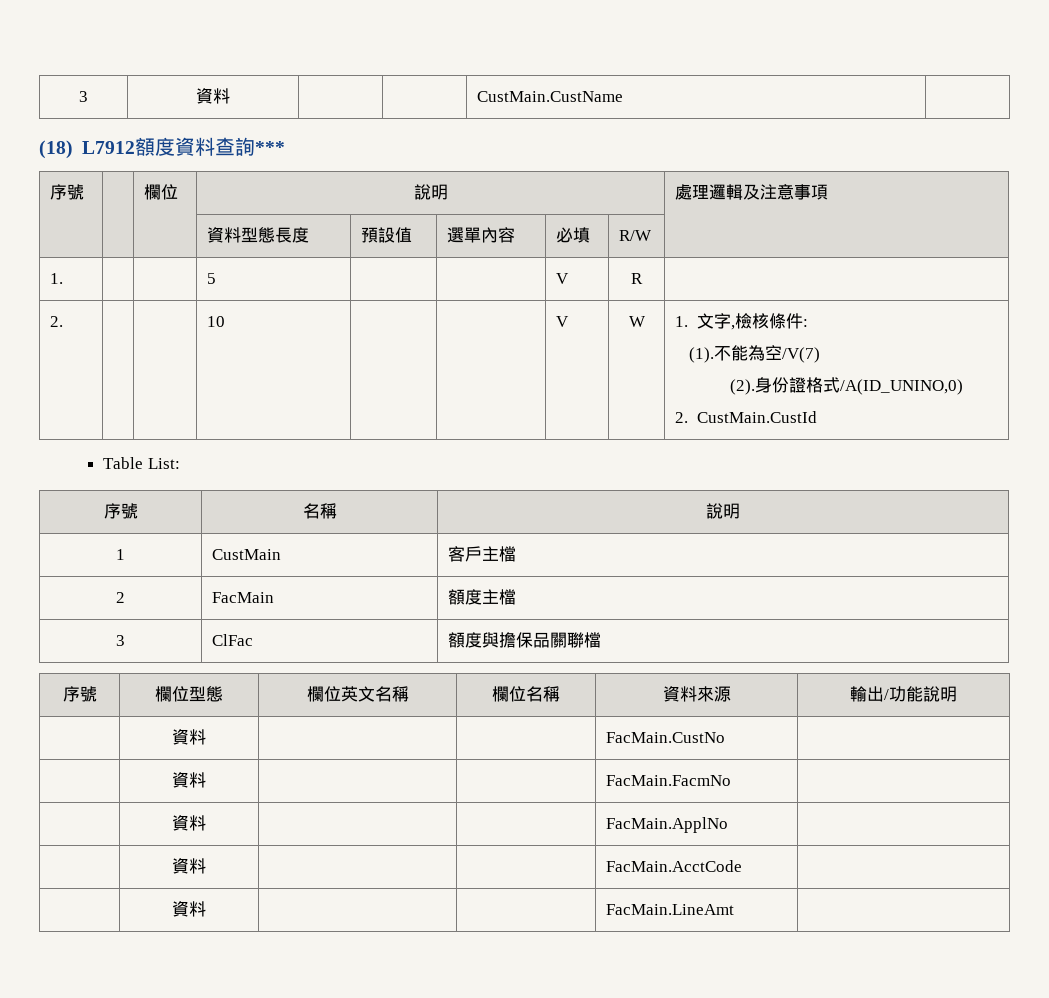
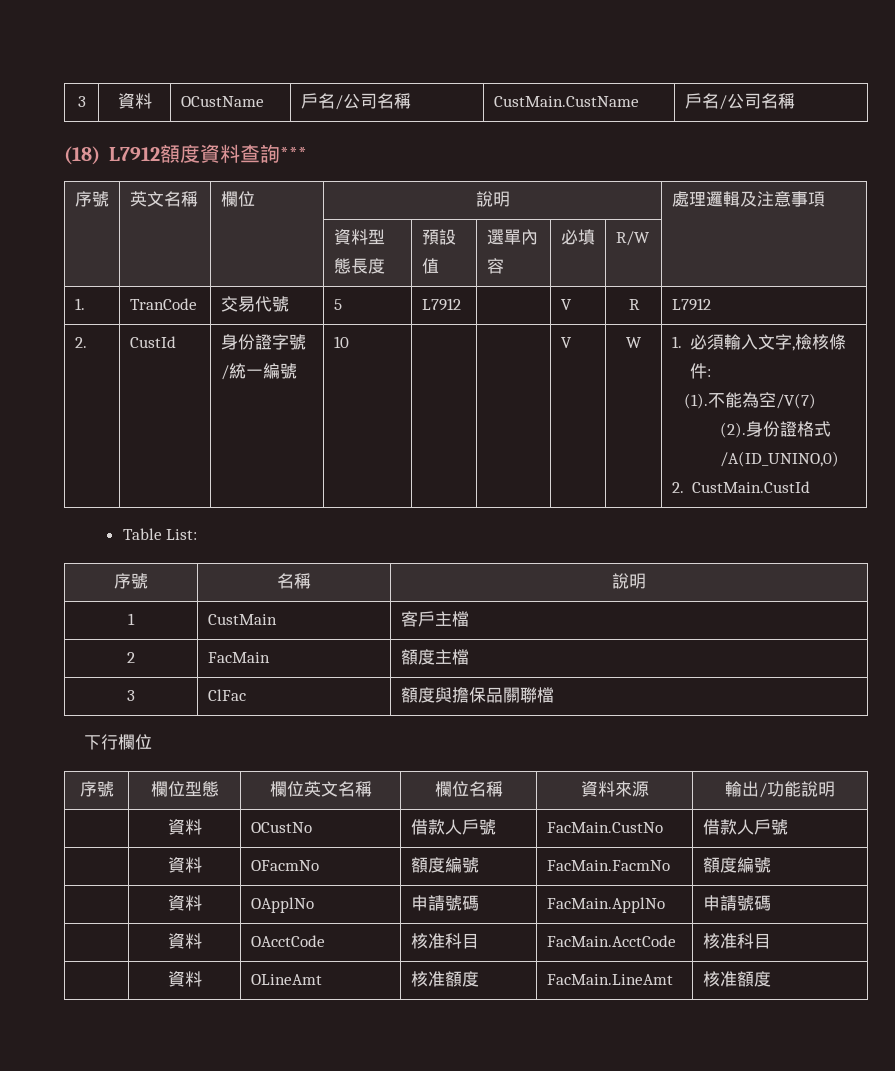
[477,91,624,102] | | CustMain.CustName | -> [180,96,264,107] [300,93,411,110] [493,96,639,107] [684,93,795,110] OCustName | 戶名/公司名稱 | CustMain.CustName | 戶名/公司名稱
(85, 192) none -> [129,191,198,207] 英文名稱
(64, 278) | -> [129,298,197,310] [220,296,289,312] TranCode | 交易代號
(217, 278) none -> [421,298,461,311] L7912
(643, 278) none -> [671,298,711,311] L7912
(64, 321) | -> [129,336,176,348] [220,334,306,350] [220,363,297,380] CustId | 身份證字號/統一編號
(689, 321) none -> [690,334,759,350] 必須輸入
(602, 640) none -> [83,734,152,750] // 下行欄位
(206, 737) | -> [250,822,312,833] [410,819,496,835] OCustNo | 借款人戶號
[172,772,206,788] // | 資料 | | -> [702,819,788,835] [167,857,202,873] [250,860,319,871] [410,857,479,873] 借款人戶號 // | 資料 | OFacmNo | 額度編號
[172,815,206,831] // | 資料 | | -> [702,857,771,873] [167,895,202,911] [250,897,314,913] [410,895,479,911] 額度編號 // | 資料 | OApplNo | 申請號碼
[172,858,206,874] // | 資料 | | -> [702,895,771,911] [167,933,202,949] [250,935,325,947] [410,933,479,949] 申請號碼 // | 資料 | OAcctCode | 核准科目
[172,901,206,917] // | 資料 | | -> [702,933,771,949] [167,971,202,987] [250,974,322,985] [410,971,479,987] 核准科目 // | 資料 | OLineAmt | 核准額度
(735, 909) none -> [702,971,771,987] 核准額度

